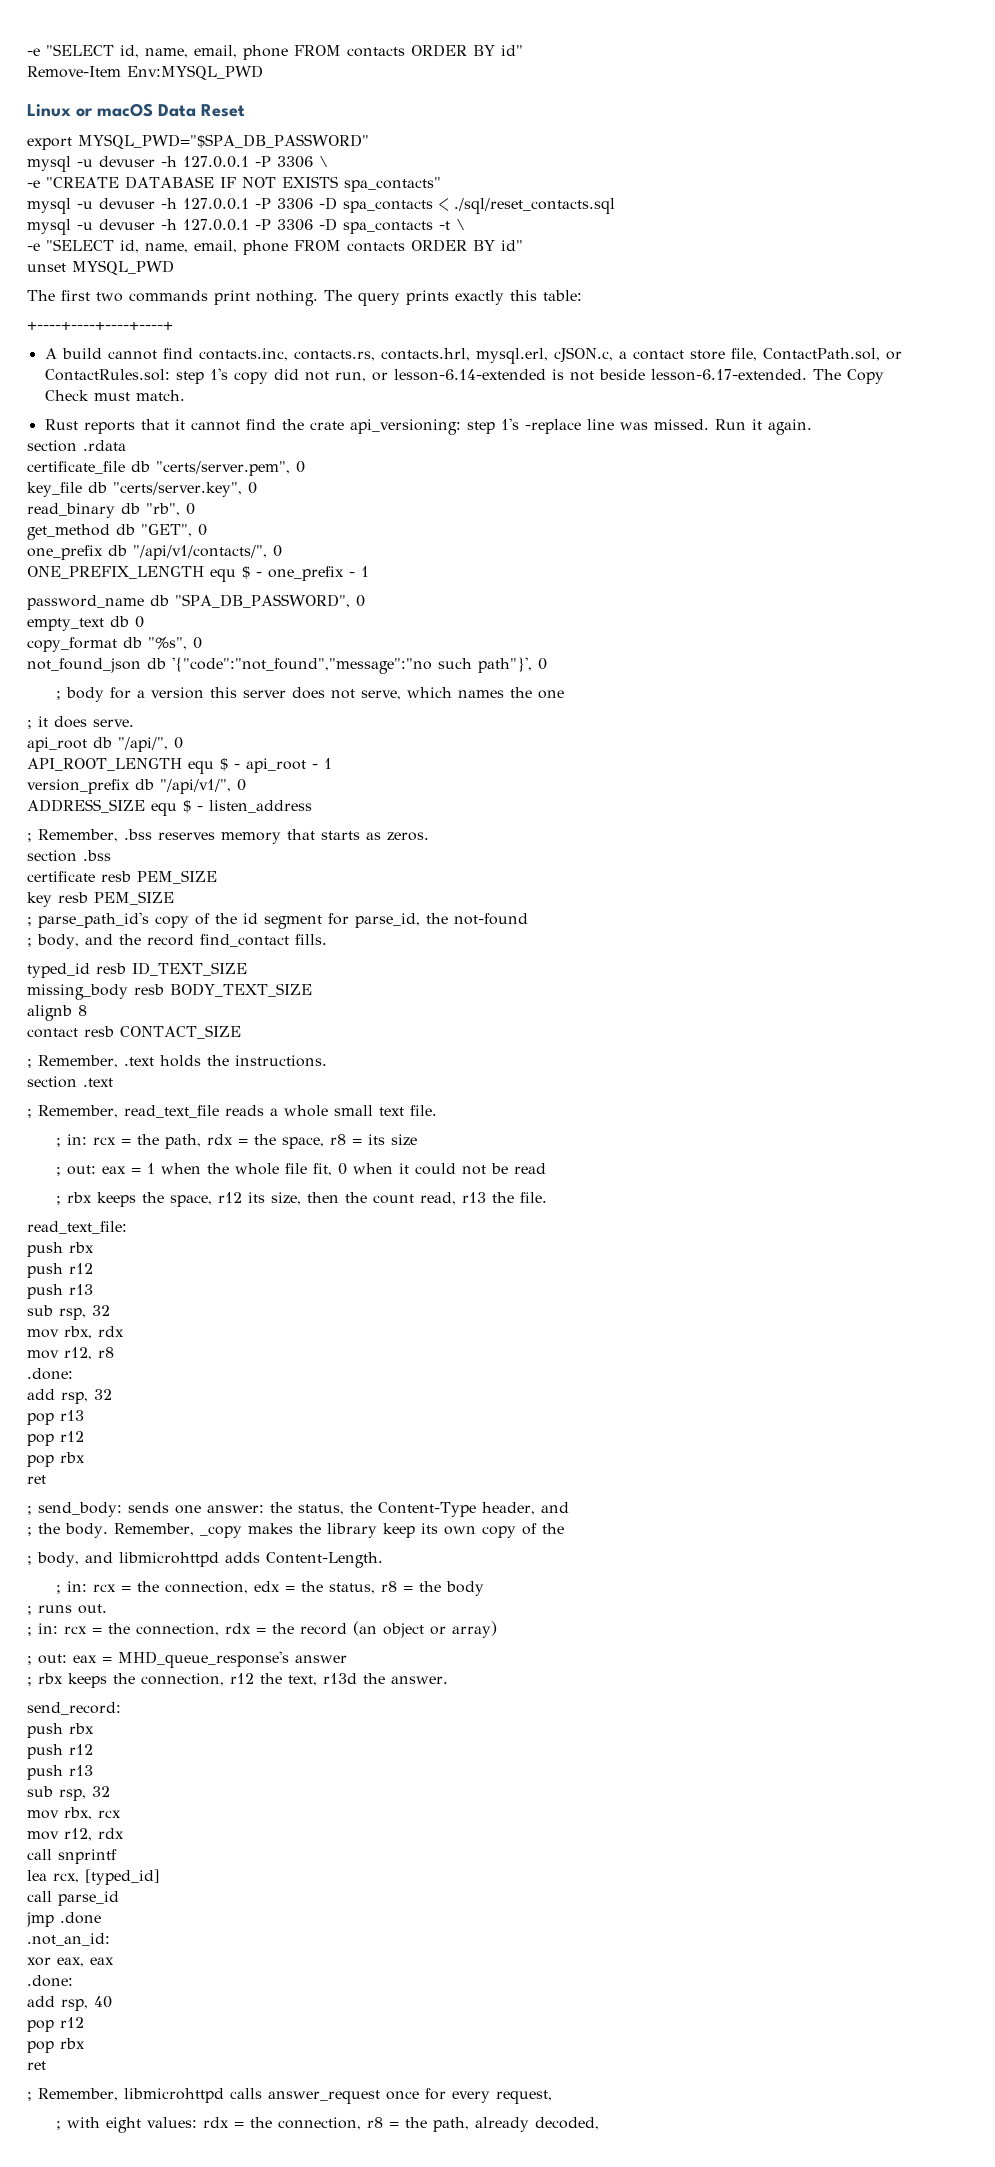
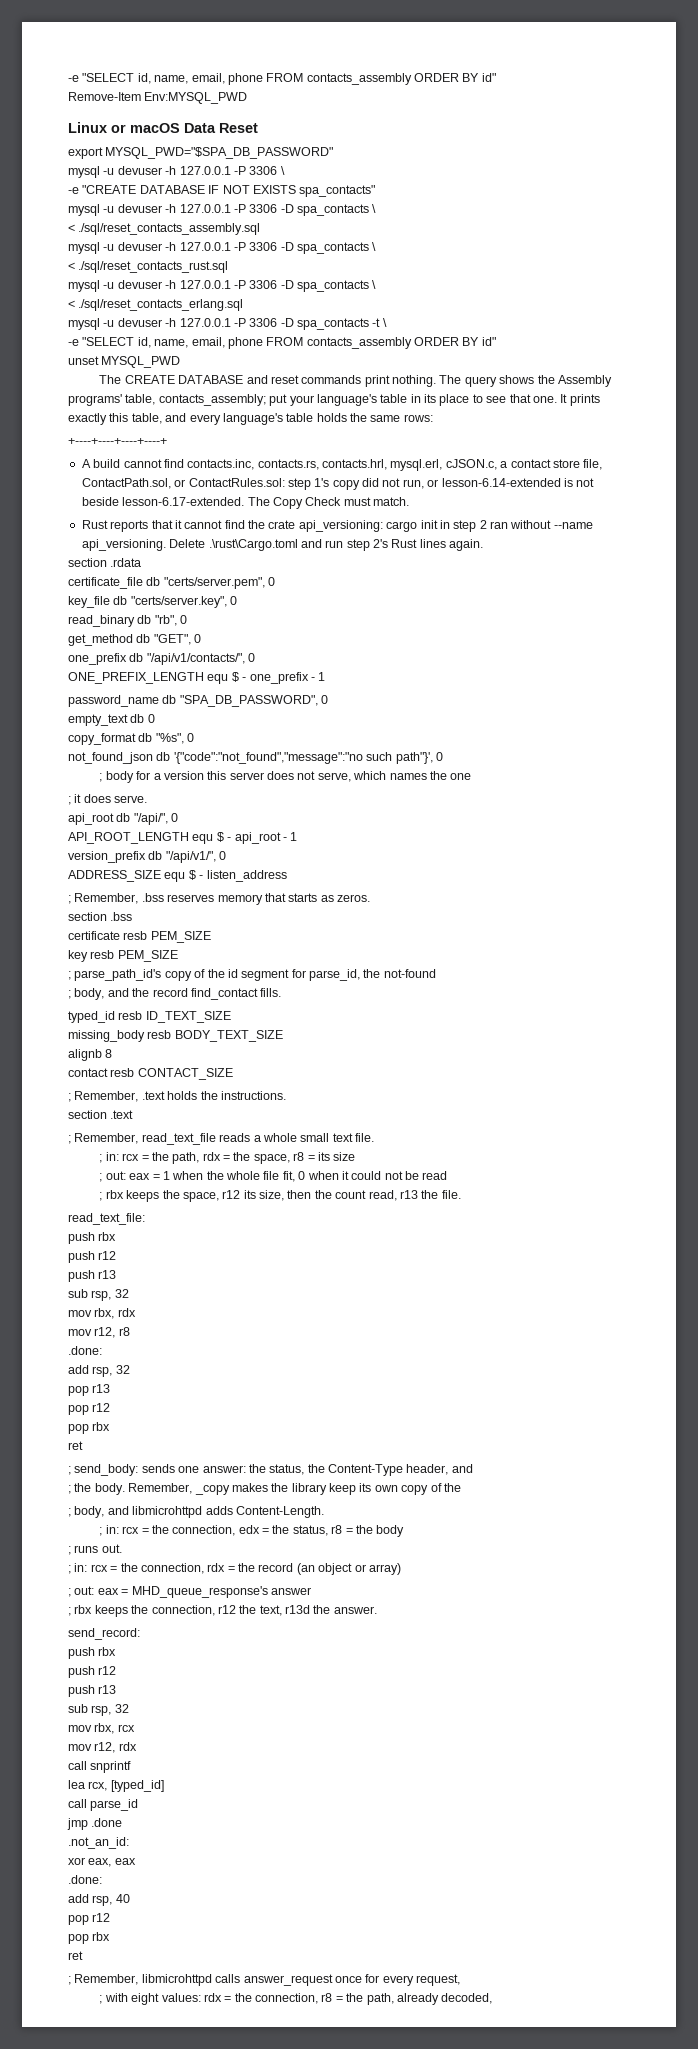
[27,44,405,60] -e "SELECT id, name, email, phone FROM contacts -> [68,73,412,85] -e "SELECT id, name, email, phone FROM contacts_assembly
[439,198,615,214] < ./sql/reset_contacts.sql -> [372,204,377,213] [68,223,261,235] [68,242,377,254] [68,261,229,273] [68,280,377,292] [68,299,244,311] \ // < ./sql/reset_contacts_assembly.sql // mysql -u devuser -h 127.0.0.1 -P 3306 -D spa_contacts \ // < ./sql/reset_contacts_rust.sql // mysql -u devuser -h 127.0.0.1 -P 3306 -D spa_contacts \ // < ./sql/reset_contacts_erlang.sql
[347,242,405,252] contacts -> [306,337,412,349] contacts_assembly
[61,290,123,302] first two -> [124,375,299,384] CREATE DATABASE and reset
[406,290,582,305] prints exactly this table: -> [499,375,612,387] [68,394,600,406] [68,413,433,425] shows the Assembly programs' table, contacts_assembly; put your language's table in its place to see that one. It prints exactly this table, and every language's table holds the same rows:
[466,418,762,434] step 1's -replace line was missed. Run it -> [386,520,593,532] [81,539,446,551] cargo init in step 2 ran without --name api_versioning. Delete .\rust\Cargo.toml and run step 2's Rust lines

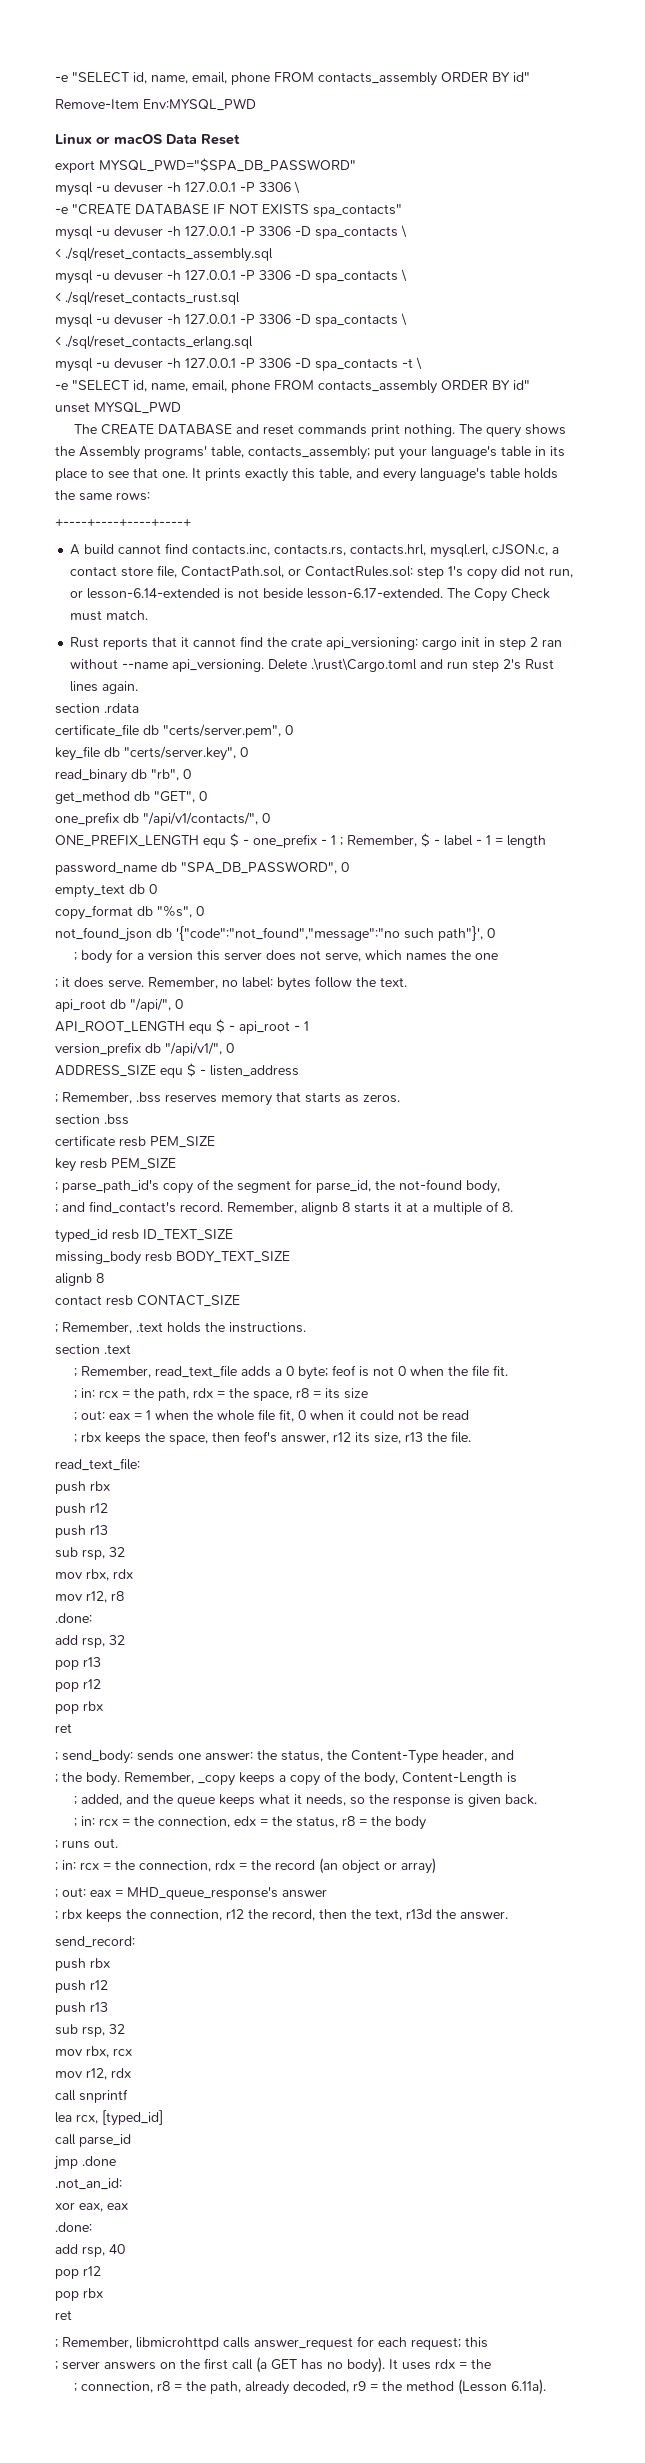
(326, 676) none -> [340,833,546,848] ; Remember, $ - label - 1 = length
(148, 799) none -> [148,976,407,991] Remember, no label: bytes follow the text.
[227,969,238,978] id -> (233, 1185) none
[68,988,282,1000] // ; body, and the record find_contact fills. -> [466,1180,500,1194] [55,1201,513,1215] body, // ; and find_contact's record. Remember, alignb 8 starts it at a multiple of 8.
[219,1133,374,1142] reads a whole small text file. -> [240,1365,508,1380] adds a 0 byte; feof is not 0 when the file fit.
[222,1190,397,1201] r12 its size, then the count read, -> [211,1431,401,1444] then feof's answer, r12 its size,
[231,1483,461,1495] [68,1506,324,1518] makes the library keep its own copy of the // ; body, and libmicrohttpd adds Content-Length. -> [239,1771,517,1786] [73,1794,537,1807] keeps a copy of the body, Content-Length is // ; added, and the queue keeps what it needs, so the response is given back.
(257, 1609) none -> [272,1909,371,1921] record, then the
[334,1974,460,1986] [99,1993,252,2005] once for every request, // ; with eight values: rdx = the -> [357,2336,488,2350] [55,2357,491,2373] [73,2383,77,2392] for each request; this // ; server answers on the first call (a GET has no body). It uses rdx = the // ;
(493, 1998) none -> [352,2379,546,2395] r9 = the method (Lesson 6.11a).

